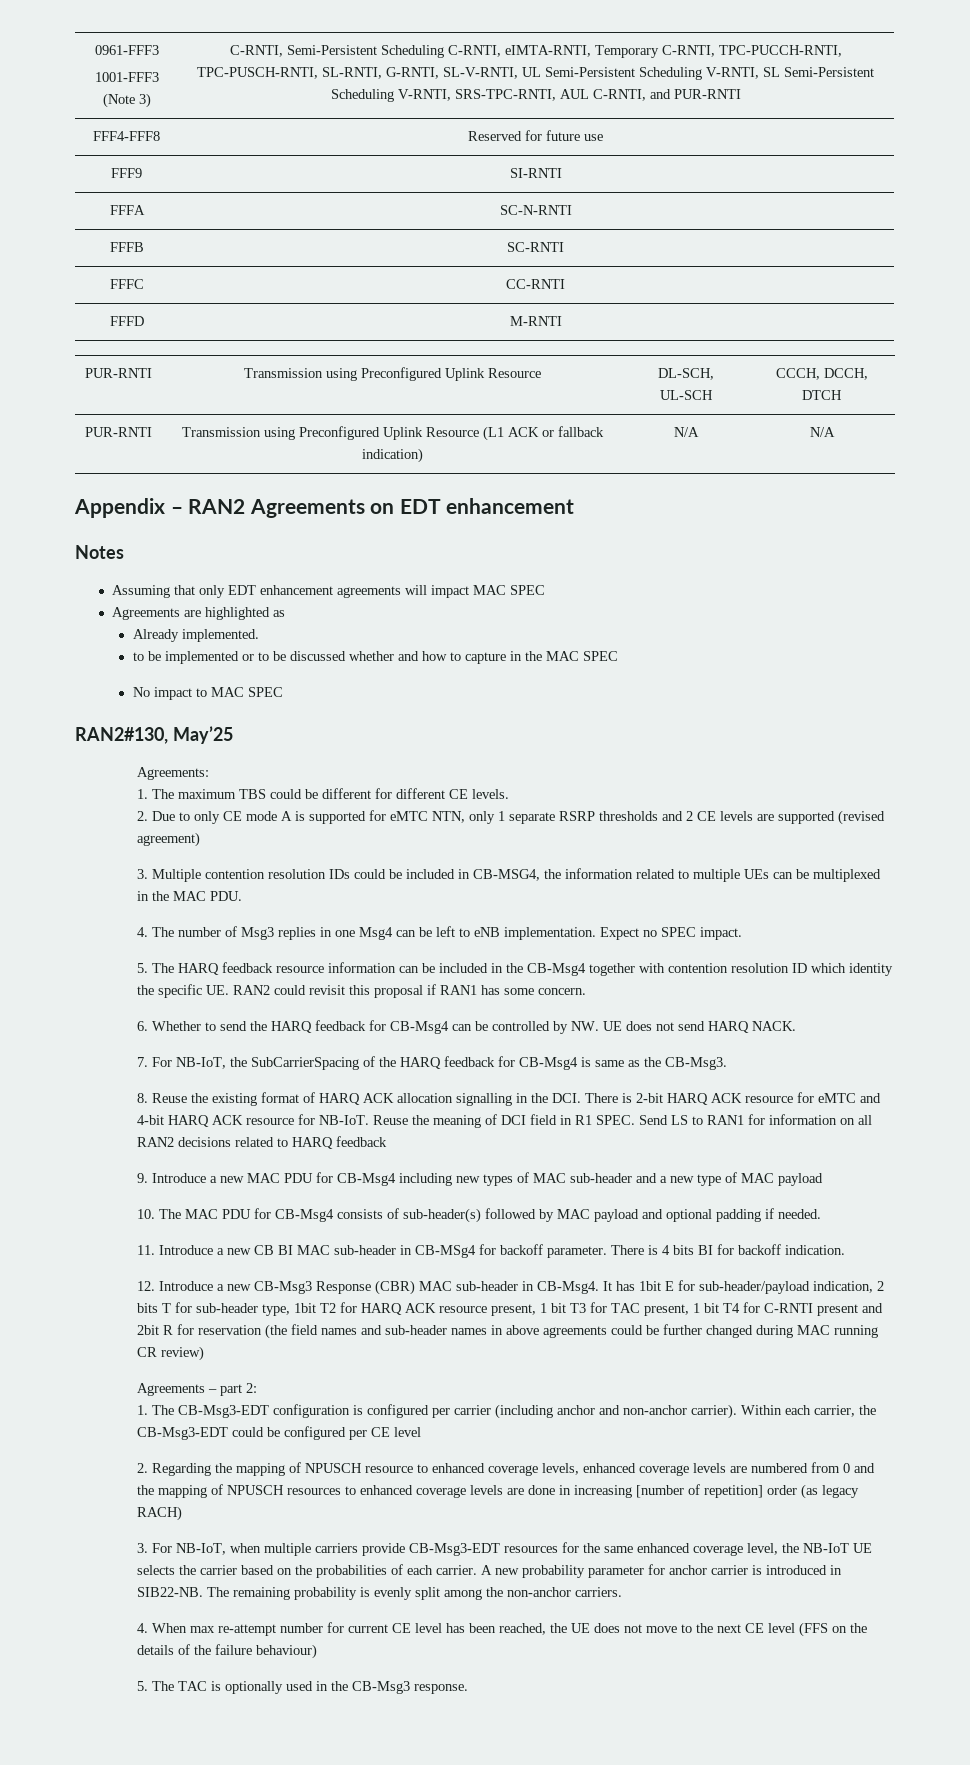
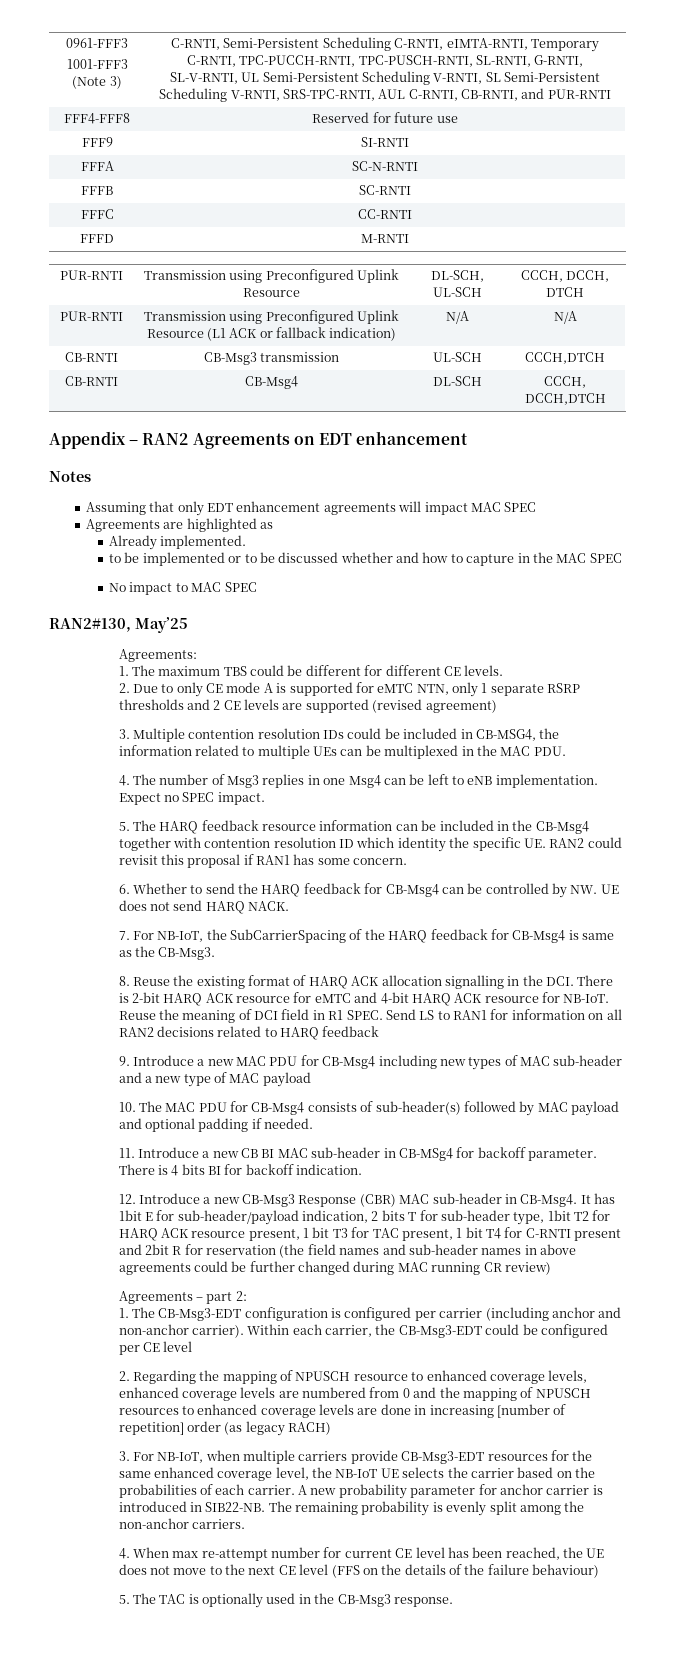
(646, 95) none -> [461,89,519,101] CB-RNTI,
(835, 432) none -> [64,352,118,362] [203,352,340,365] [433,352,482,362] [525,352,605,364] [64,376,118,386] [245,376,298,389] [433,376,482,386] [544,376,586,388] [524,393,606,405] // CB-RNTI | CB-Msg3 transmission | UL-SCH | CCCH,DTCH // CB-RNTI | CB-Msg4 | DL-SCH | CCCH, DCCH,DTCH

